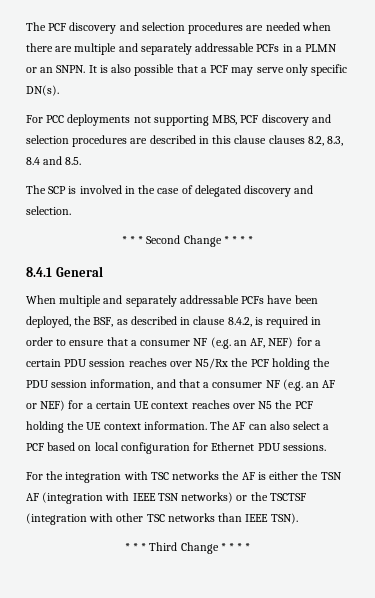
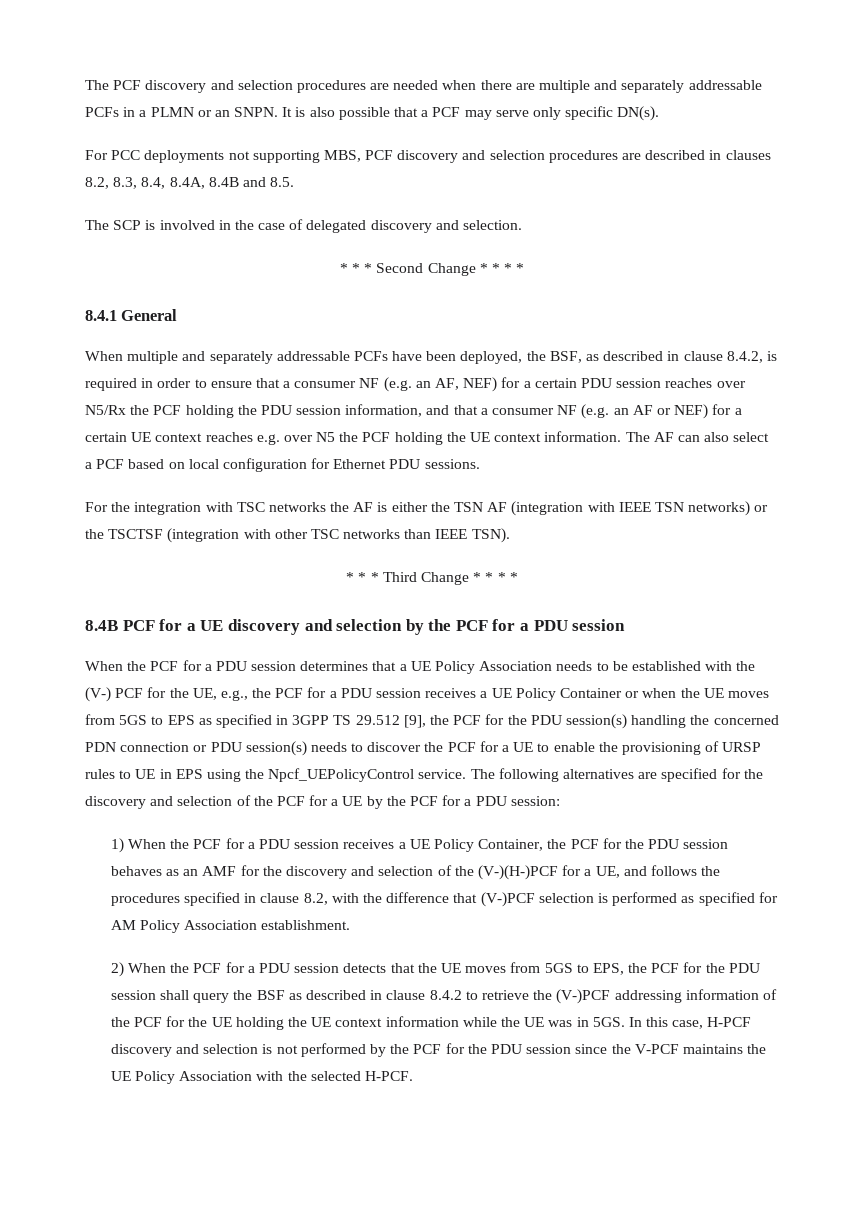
[212,135,267,144] this clause -> (722, 155) none
[26,157,40,165] 8.4 -> [141,177,239,189] 8.4, 8.4A, 8.4B
(230, 404) none -> [256,434,280,445] e.g.
(251, 547) none -> [85,619,626,635] [85,660,756,674] [85,687,769,702] [85,714,779,729] [85,741,762,756] [85,768,763,782] [85,795,560,809] [110,838,729,853] [110,865,721,880] [110,892,778,907] [110,920,351,933] [110,962,760,977] [110,989,777,1004] [110,1016,752,1030] [110,1043,767,1057] [110,1071,414,1084] // 8.4B PCF for a UE discovery and selection by the PCF for a PDU session // When the PCF for a PDU session determines that a UE Policy Association needs to be established with the (V-) PCF for the UE, e.g., the PCF for a PDU session receives a UE Policy Container or when the UE moves from 5GS to EPS as specified in 3GPP TS 29.512 [9], the PCF for the PDU session(s) handling the concerned PDN connection or PDU session(s) needs to discover the PCF for a UE to enable the provisioning of URSP rules to UE in EPS using the Npcf_UEPolicyControl service. The following alternatives are specified for the discovery and selection of the PCF for a UE by the PCF for a PDU session: // 1) When the PCF for a PDU session receives a UE Policy Container, the PCF for the PDU session behaves as an AMF for the discovery and selection of the (V-)(H-)PCF for a UE, and follows the procedures specified in clause 8.2, with the difference that (V-)PCF selection is performed as specified for AM Policy Association establishment. // 2) When the PCF for a PDU session detects that the UE moves from 5GS to EPS, the PCF for the PDU session shall query the BSF as described in clause 8.4.2 to retrieve the (V-)PCF addressing information of the PCF for the UE holding the UE context information while the UE was in 5GS. In this case, H-PCF discovery and selection is not performed by the PCF for the PDU session since the V-PCF maintains the UE Policy Association with the selected H-PCF.

